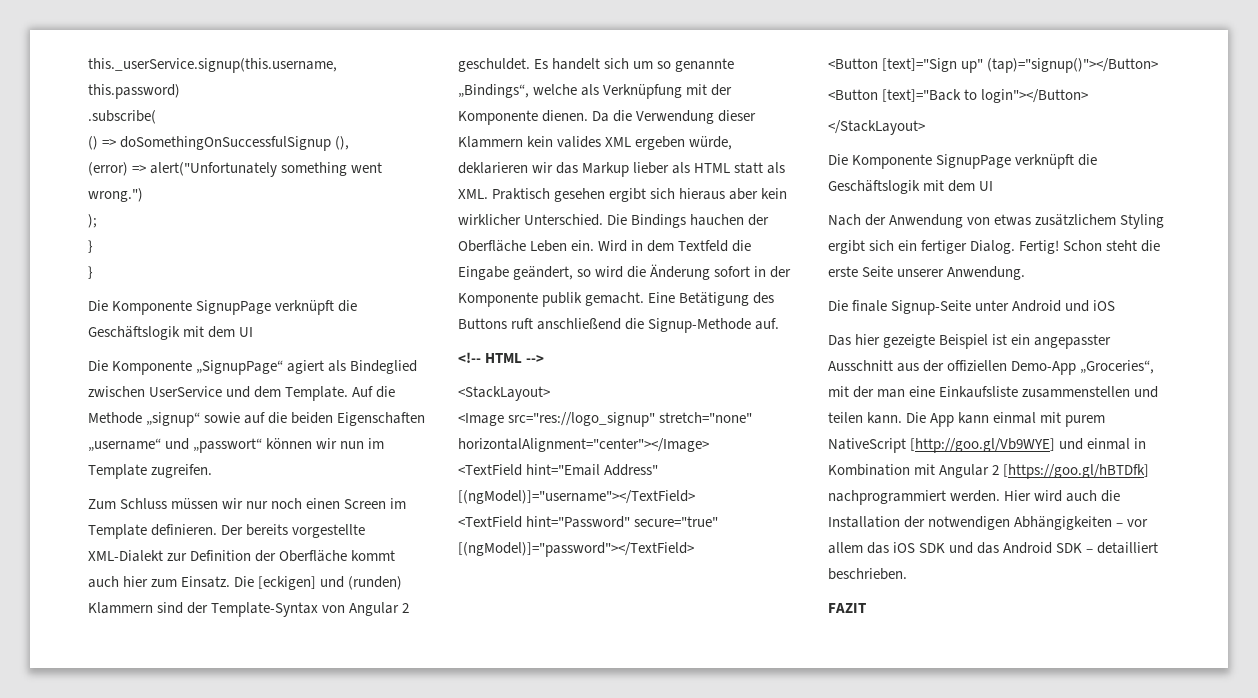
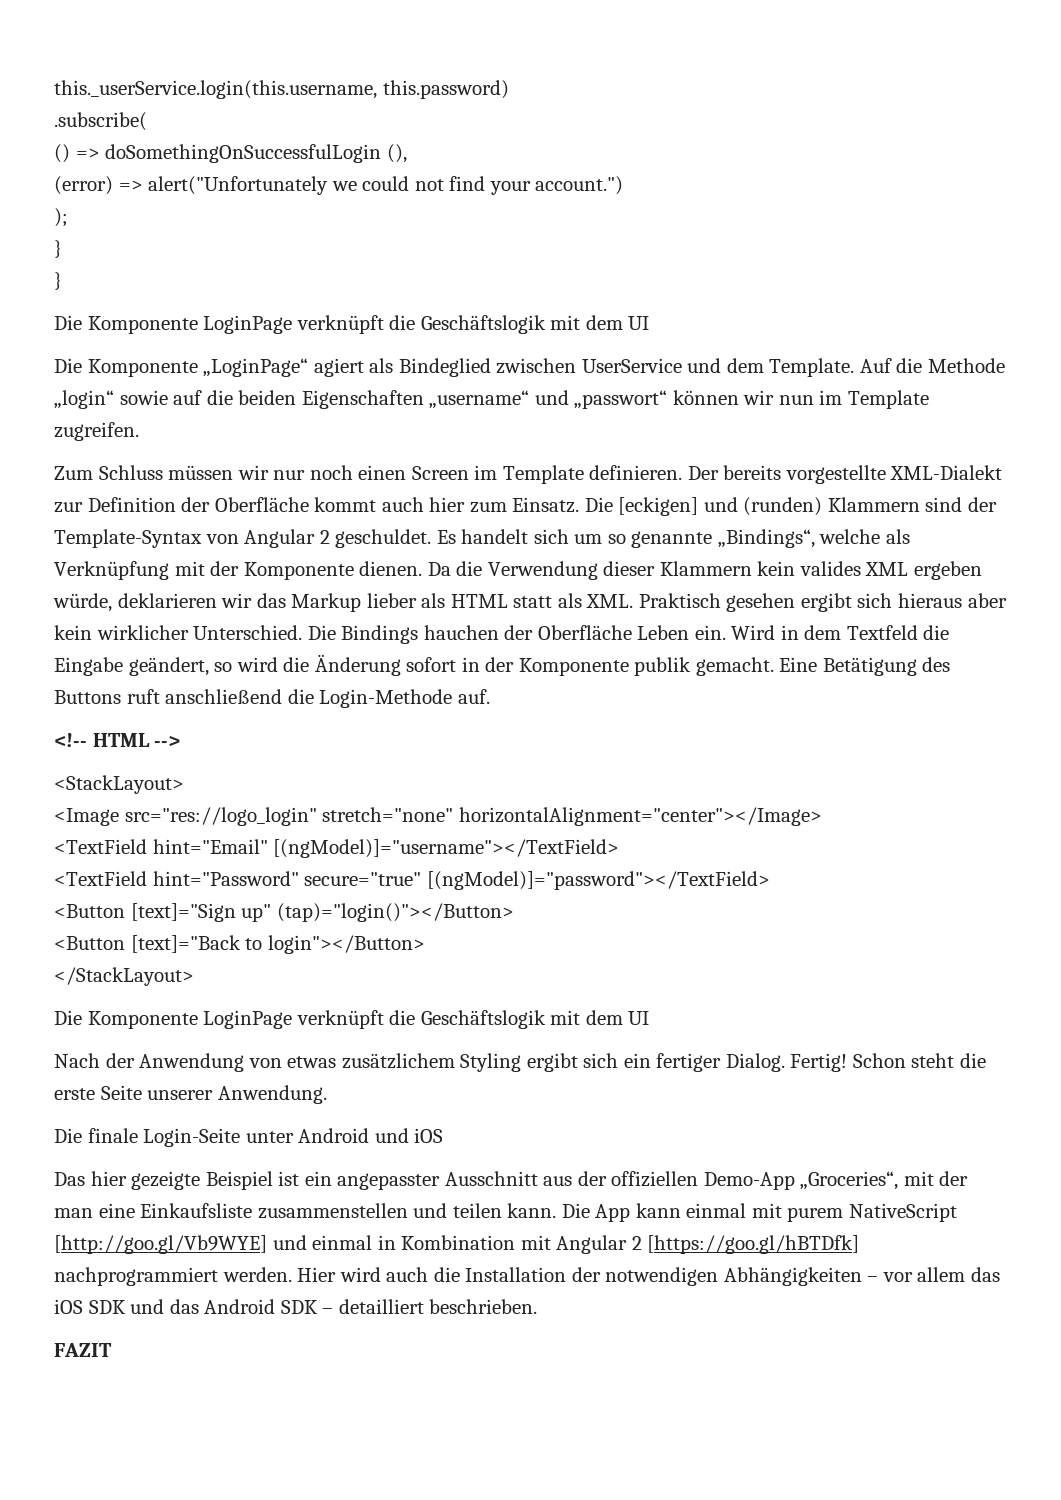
[88,58,337,73] this._userService.signup(this.username, -> [54,80,377,99] this._userService.login(this.username,
[120,136,332,151] doSomethingOnSuccessfulSignup -> [105,144,382,163] doSomethingOnSuccessfulLogin
[281,162,383,176] [88,188,143,202] something went wrong.") -> [331,176,624,195] we could not find your account.")
[196,300,272,315] SignupPage -> [203,315,293,334] LoginPage
[196,360,284,375] „SignupPage“ -> [203,358,309,377] „LoginPage“
[146,412,201,427] „signup“ -> [54,390,114,409] „login“
[648,318,752,333] Signup-Methode -> [319,689,453,708] Login-Methode
[508,412,656,427] src="res://logo_signup" -> [124,807,317,826] src="res://logo_login"
[526,464,659,476] hint="Email Address" -> [152,839,268,854] hint="Email"
[987,58,1159,73] (tap)="signup()"></Button> -> [276,903,514,922] (tap)="login()"></Button>
[936,154,1012,169] SignupPage -> [203,1010,293,1029] LoginPage
[891,300,972,315] Signup-Seite -> [143,1128,241,1147] Login-Seite

